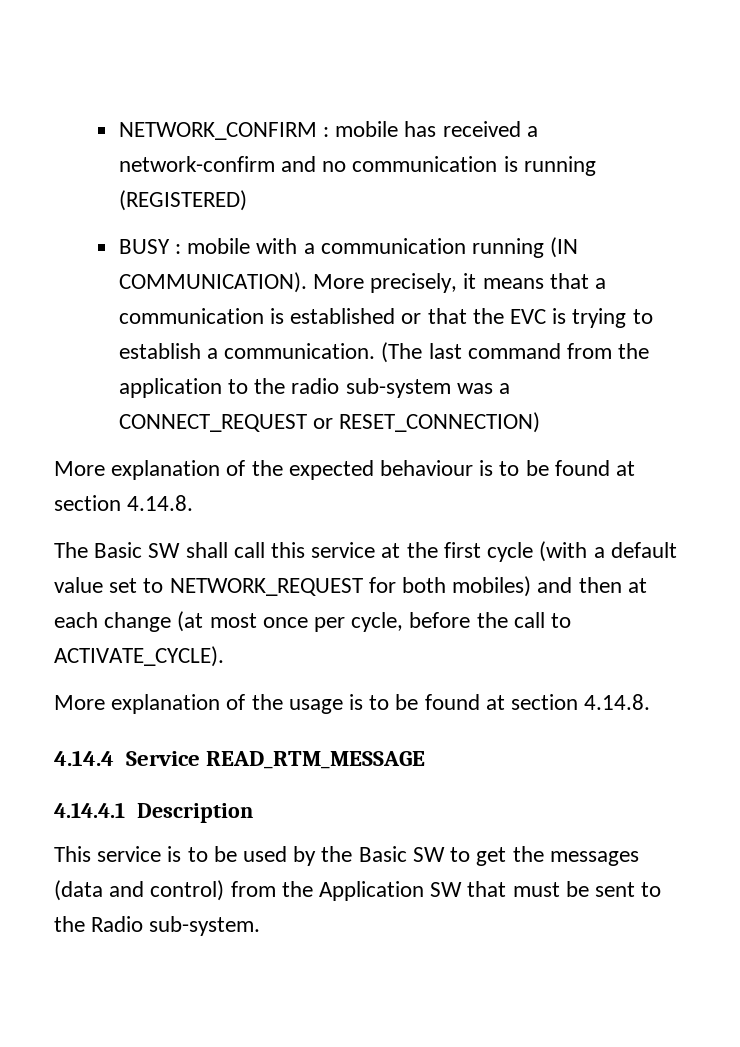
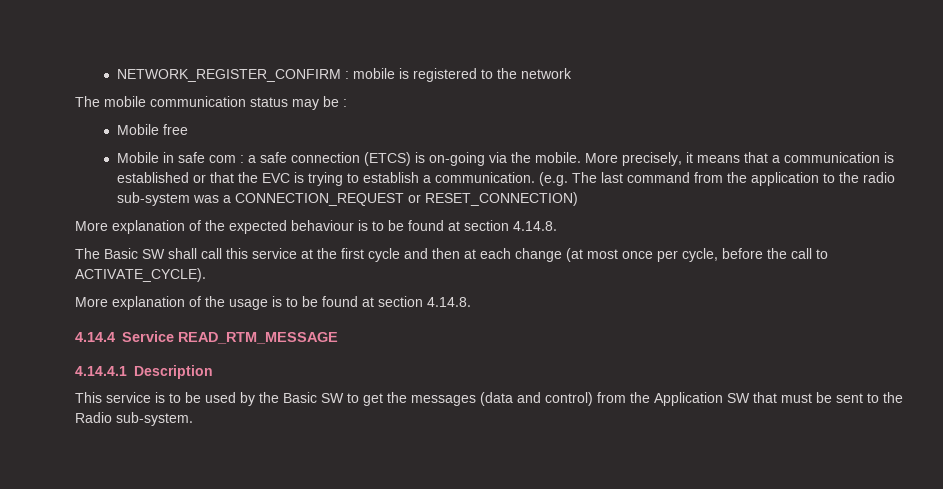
[118,121,538,140] [118,156,596,176] [118,190,247,211] [118,237,579,258] [118,272,307,293] NETWORK_CONFIRM : mobile has received a network-confirm and no communication is running (REGISTERED) // BUSY : mobile with a communication running (IN COMMUNICATION). -> [117,68,573,82] [75,96,347,110] [117,124,189,135] [117,152,582,166] NETWORK_REGISTER_CONFIRM : mobile is registered to the network // The mobile communication status may be : // Mobile free // Mobile in safe com : a safe connection (ETCS) is on-going via the mobile.
[381,342,423,363] (The -> [539,172,598,186] (e.g. The
[118,414,307,432] CONNECT_REQUEST -> [235,193,405,206] CONNECTION_REQUEST
[539,541,677,562] [54,576,532,597] (with a default value set to NETWORK_REQUEST for both mobiles) -> (400, 255) none

